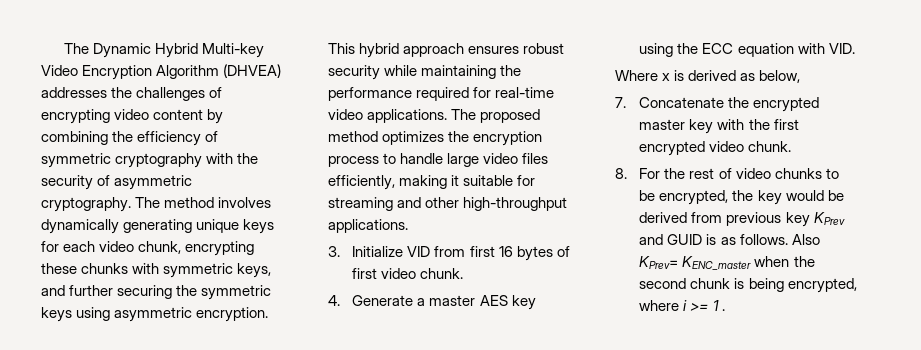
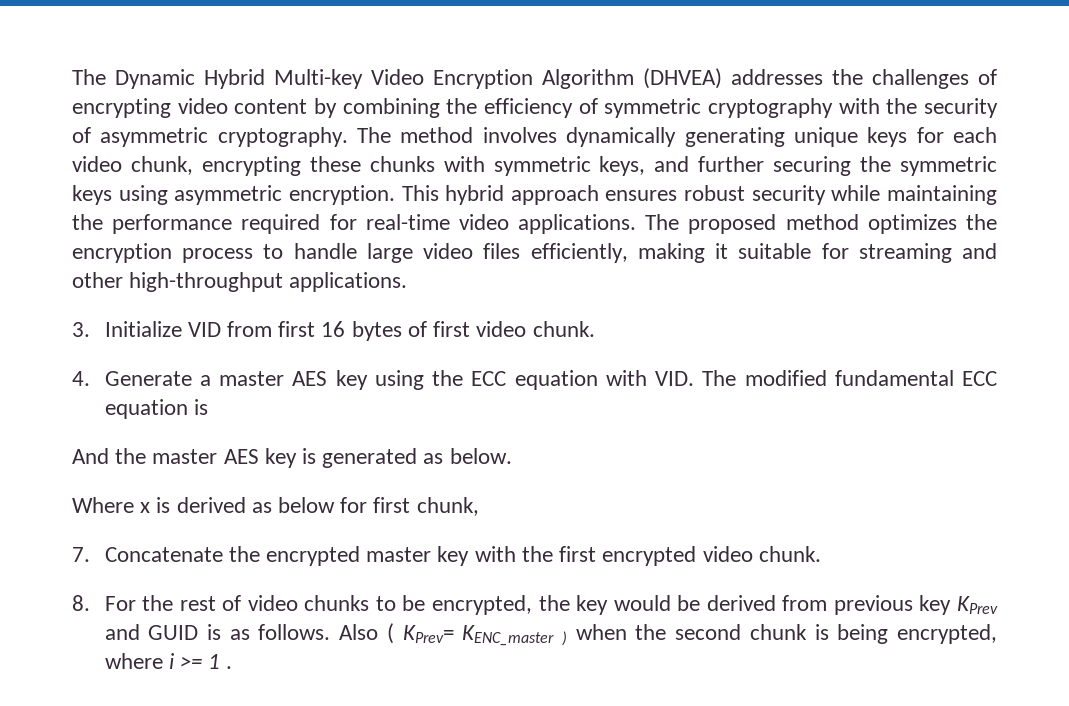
(855, 48) none -> [702,370,998,386] [104,399,208,419] [72,448,512,468] The modified fundamental ECC equation is // And the master AES key is generated as below.
[759,70,801,83] below, -> [278,497,479,516] below for first chunk,
(820, 239) none -> [386,623,394,644] (
(752, 263) none -> [562,631,568,646] )

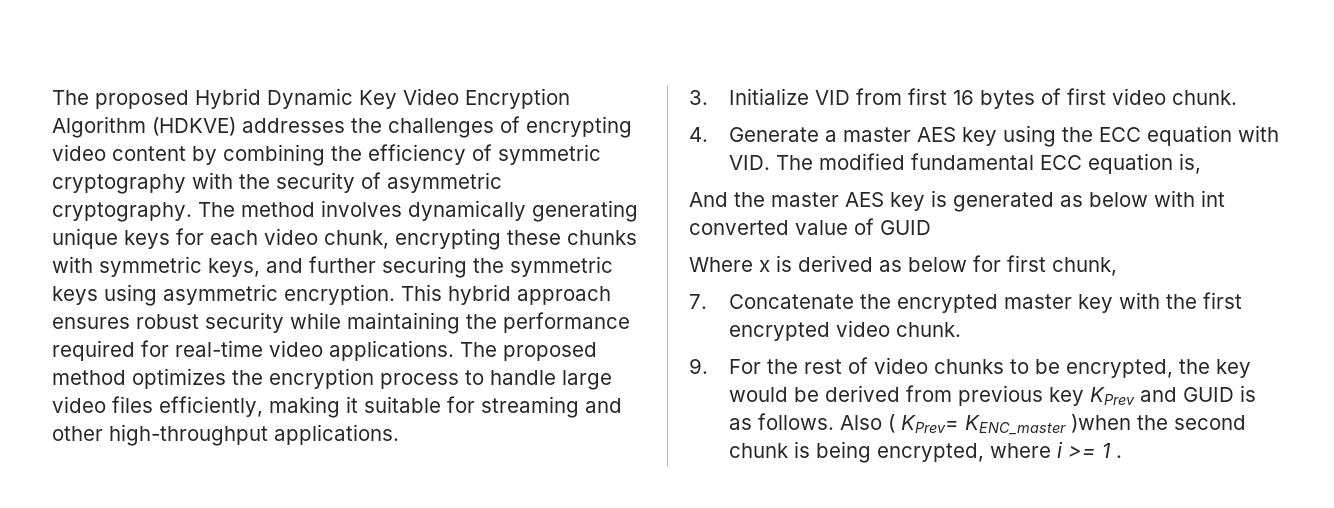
[72,69,363,89] The Dynamic Hybrid Multi-key -> [52,88,397,109] The proposed Hybrid Dynamic Key
[643,68,722,89] (DHVEA) -> [152,117,236,136] (HDKVE)
[193,399,208,415] is -> [1178,153,1201,174] is,
[449,448,512,464] below. -> [1089,190,1225,207] [689,218,931,235] below with int converted value of GUID
[72,595,90,611] 8. -> [689,358,708,374] 9.
[562,624,627,646] ) when -> [1070,414,1131,433] )when

